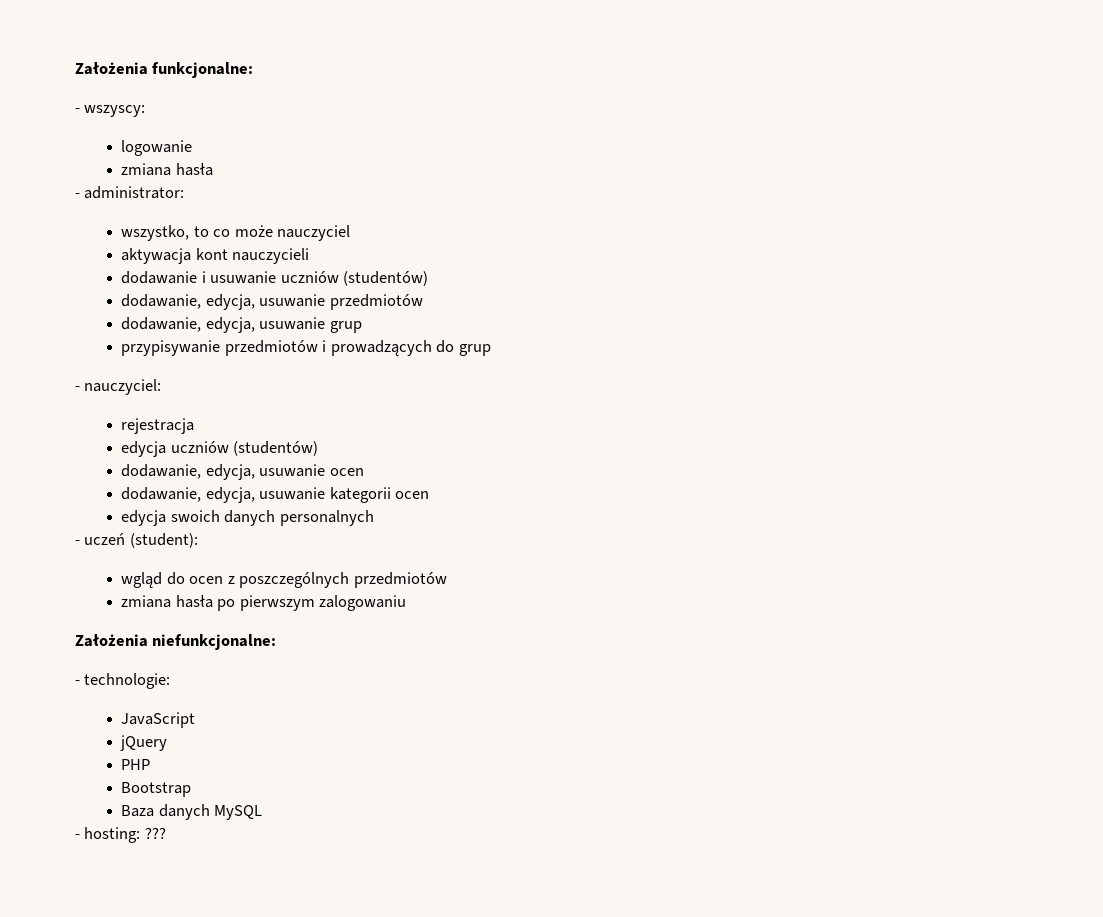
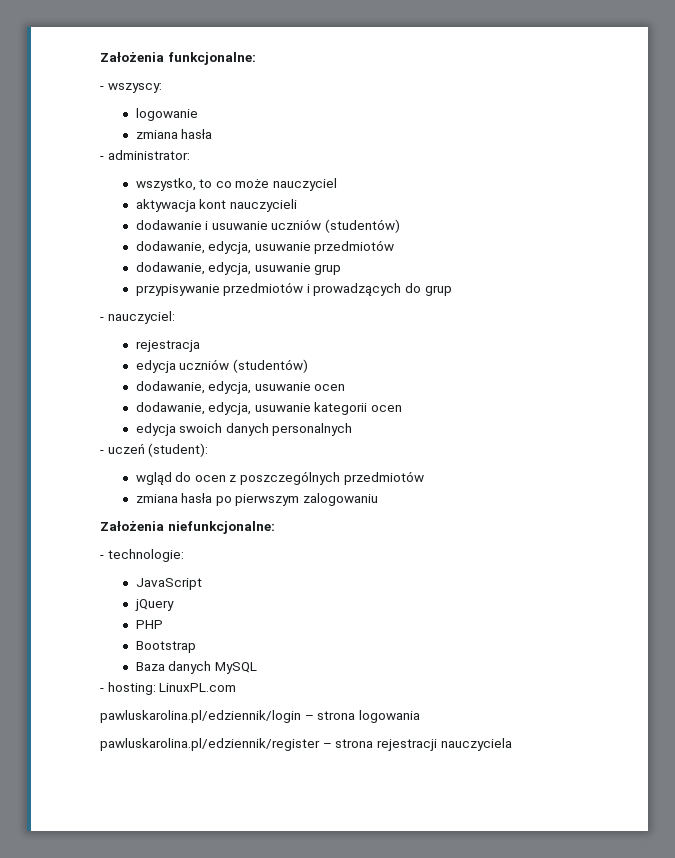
[144,827,166,839] ??? -> [159,683,237,692] [100,710,420,723] [100,738,512,751] LinuxPL.com // pawluskarolina.pl/edziennik/login – strona logowania // pawluskarolina.pl/edziennik/register – strona rejestracji nauczyciela

